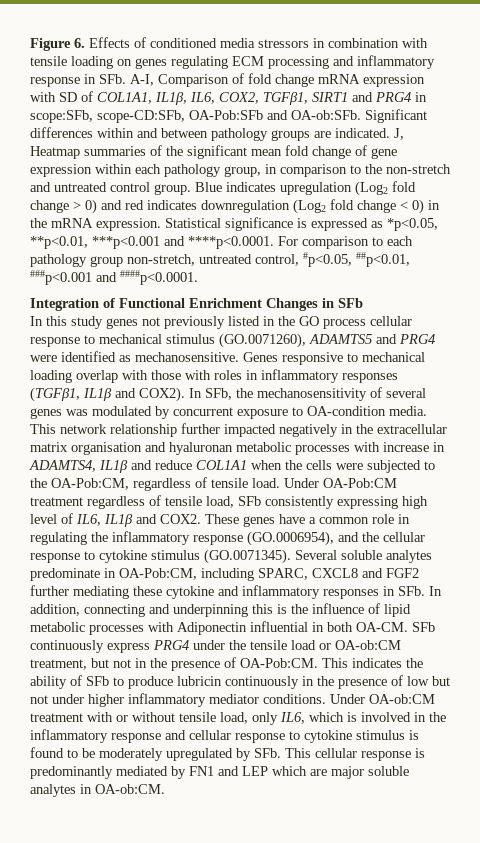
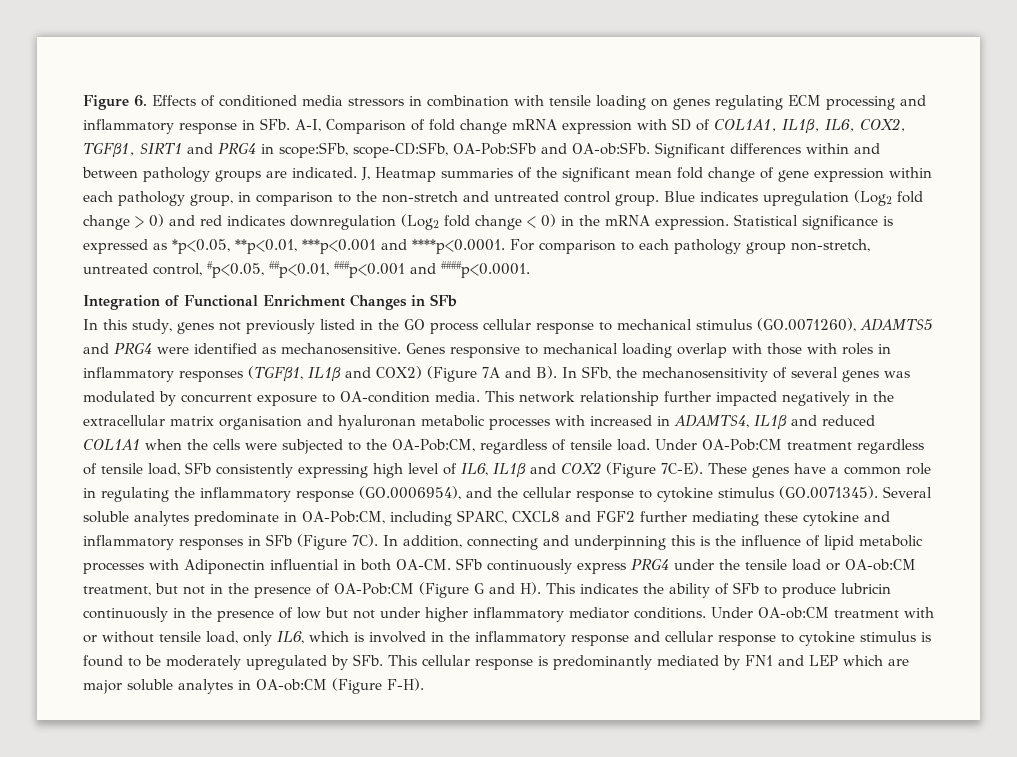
[71,316,103,329] study -> [132,319,172,334] study,
[139,387,185,402] COX2). -> [376,366,557,382] COX2) (Figure 7A and B).
[383,442,429,452] increase -> [590,415,652,426] increased
[155,460,192,470] reduce -> [821,415,875,426] reduced
[160,514,201,524] COX2. -> [561,462,703,478] COX2 (Figure 7C-E).
[398,586,425,596] SFb. -> [266,534,378,550] SFb (Figure 7C).
[240,658,318,668] OA-Pob:CM. -> [334,582,541,598] OA-Pob:CM (Figure G and H).
[95,784,165,794] OA-ob:CM. -> [256,678,424,694] OA-ob:CM (Figure F-H).

